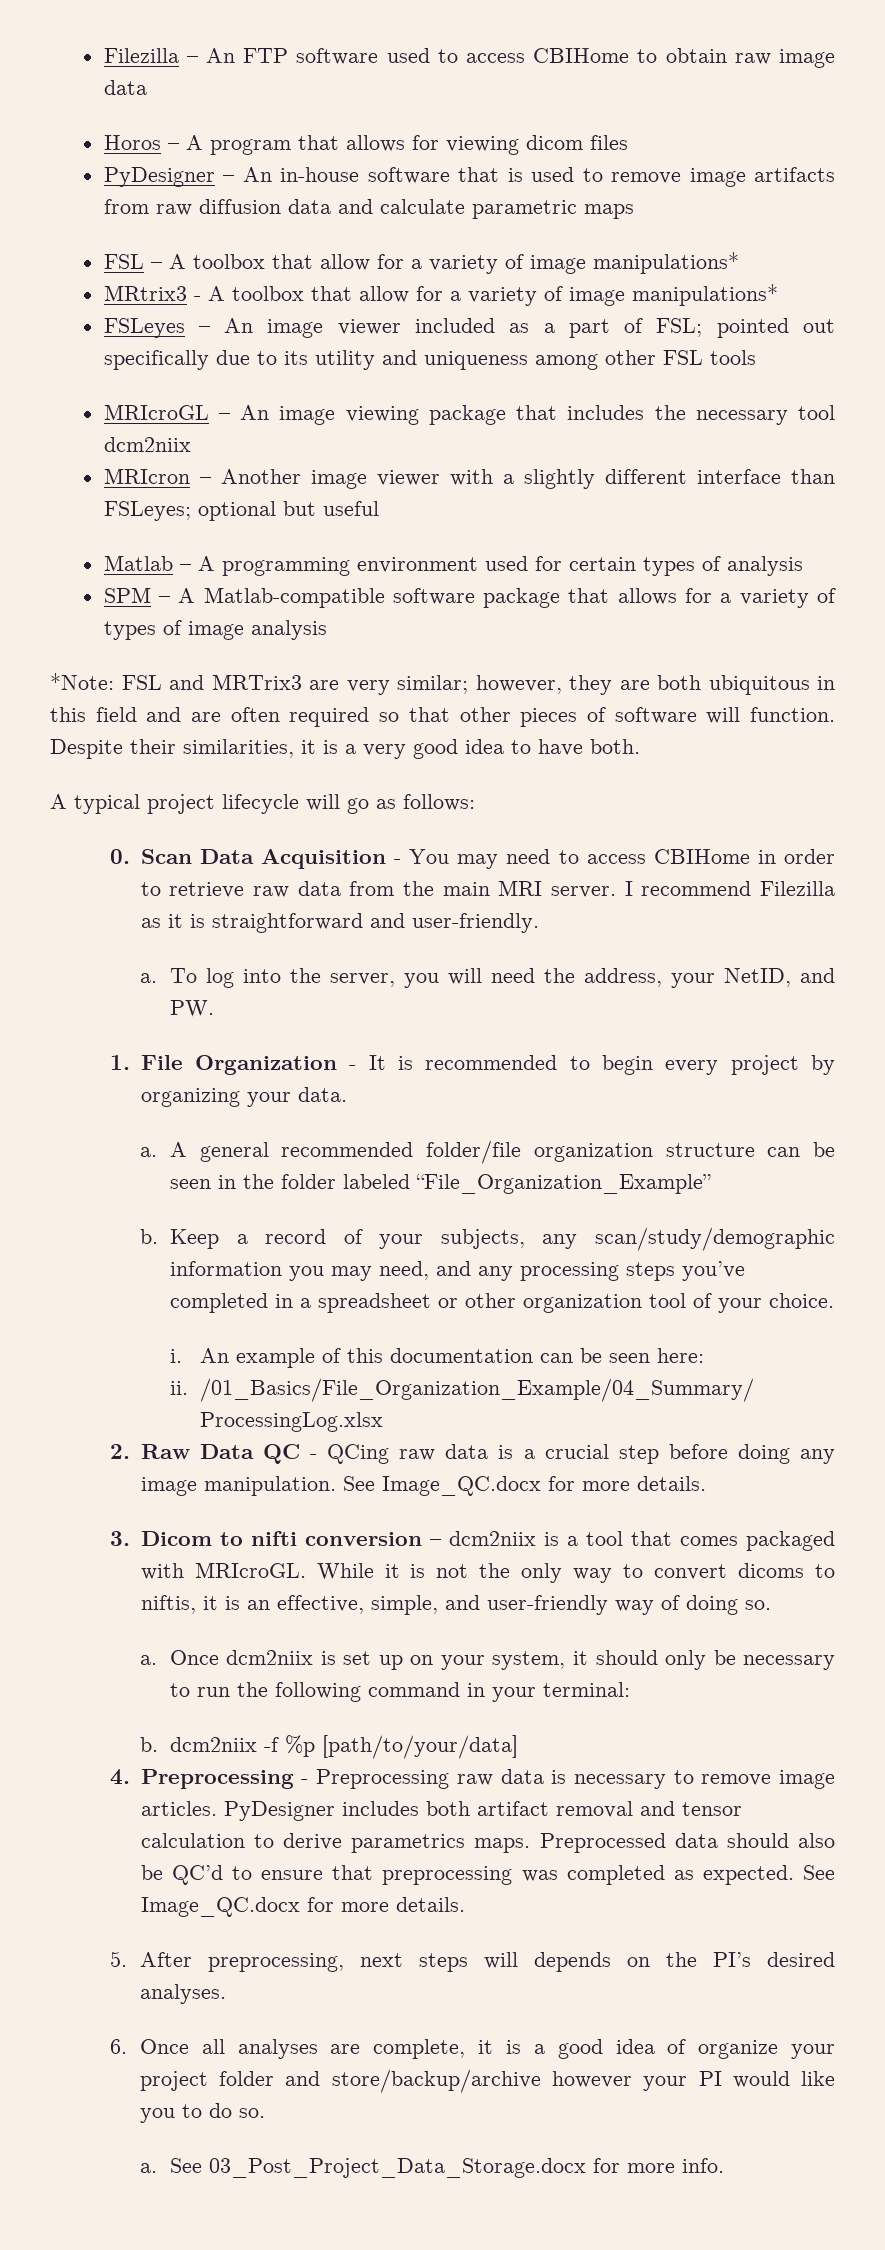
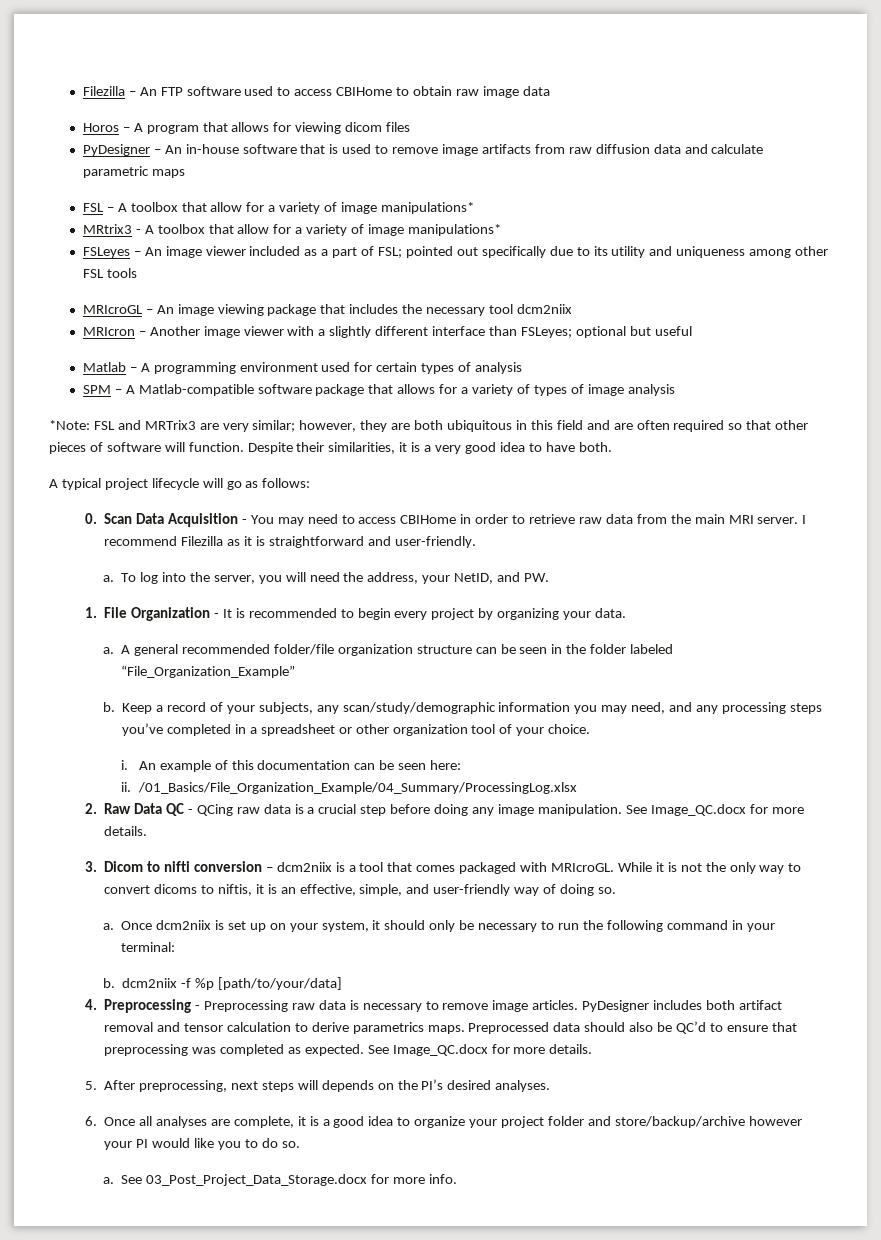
[667,2039,687,2054] of -> [397,1117,411,1126] to

